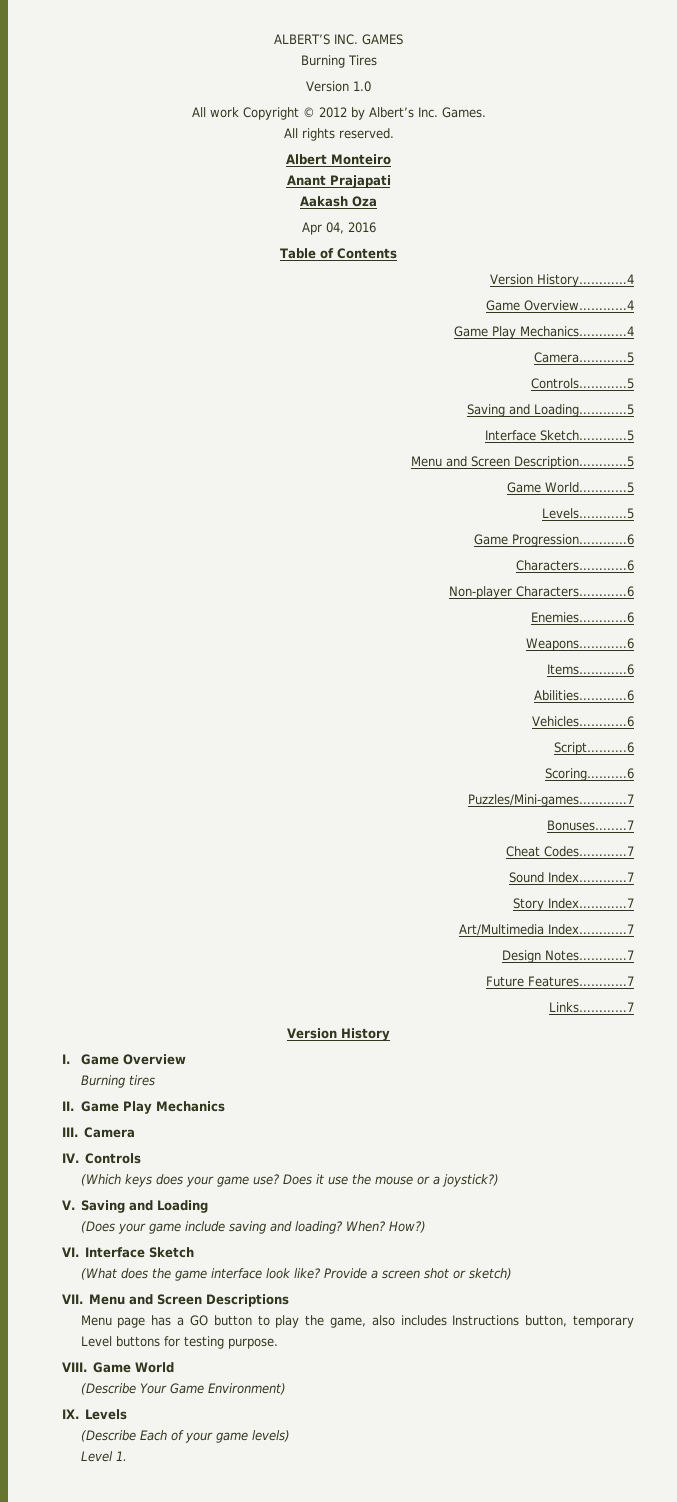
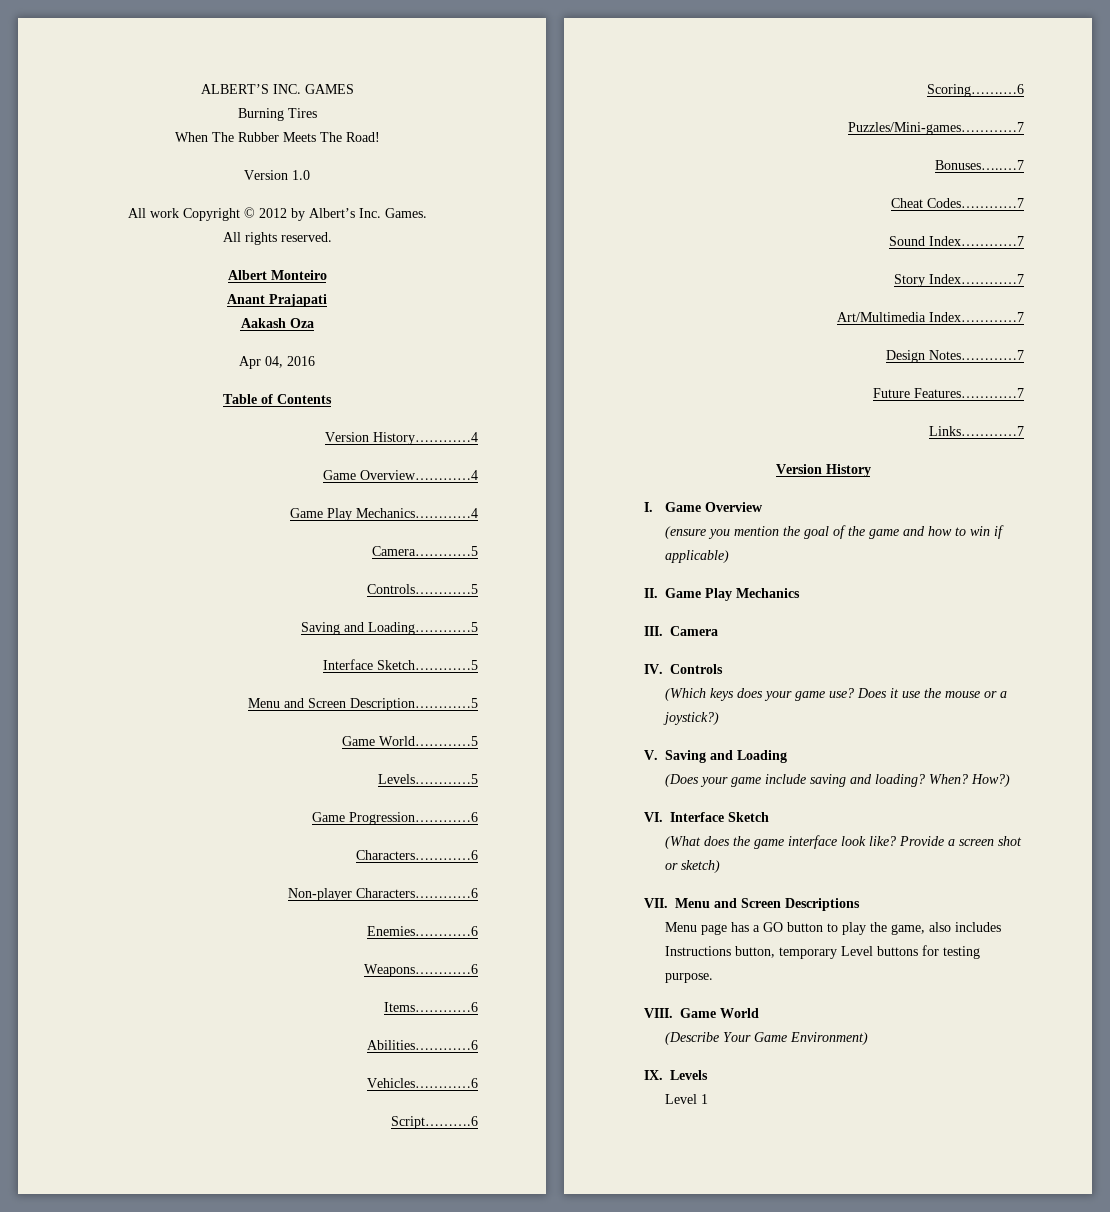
(377, 60) none -> [174,132,380,142] // When The Rubber Meets The Road!
[80,1075,155,1088] Burning tires -> [665,525,1005,539] [665,550,730,563] (ensure you mention the goal of the game and how to win if applicable)
[80,1430,290,1443] [80,1451,127,1462] // (Describe Each of your game levels) // Level 1. -> [665,1094,709,1104] // Level 1

